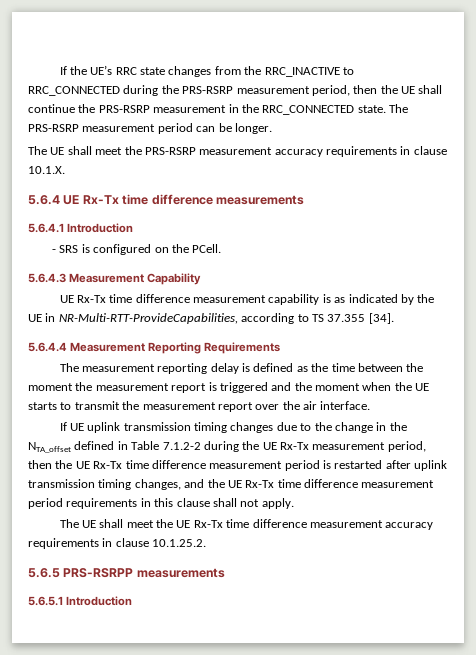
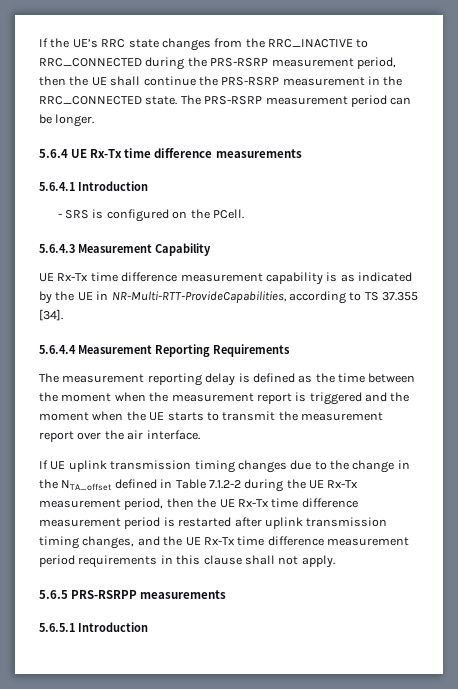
[28,146,447,157] [28,166,65,174] // The UE shall meet the PRS-RSRP measurement accuracy requirements in clause 10.1.X. -> (95, 120) none
(73, 387) none -> [114,392,146,402] when
[59,519,434,530] [28,538,207,549] // The UE shall meet the UE Rx-Tx time difference measurement accuracy requirements in clause 10.1.25.2. -> (335, 561) none

